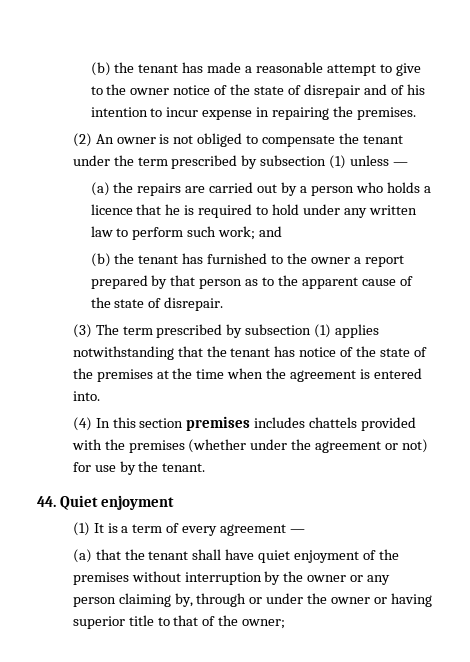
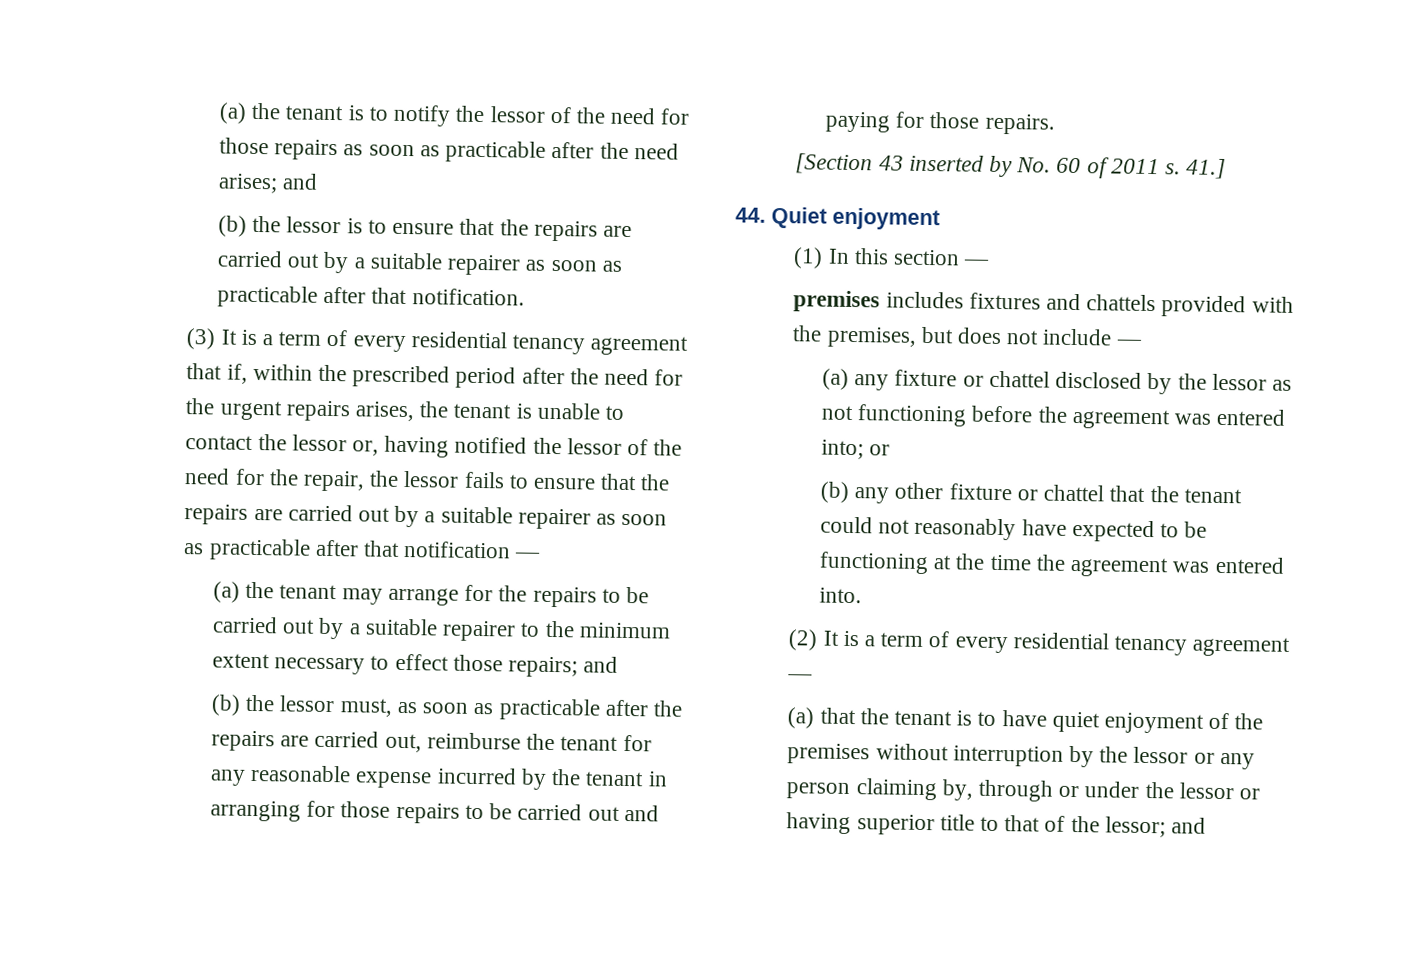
[90,62,421,76] [90,84,425,98] [90,106,416,120] [72,133,403,147] [72,155,408,169] [90,182,431,196] [90,204,417,218] [90,226,283,240] [90,253,404,267] [90,275,413,289] [90,297,224,311] [72,324,380,338] [72,346,427,360] [72,368,422,382] [72,391,100,401] [72,416,417,431] [71,439,428,453] [72,461,206,475] [37,495,174,510] [72,522,218,536] (b) the tenant has made a reasonable attempt to give to the owner notice of the state of disrepair and of his intention to incur expense in repairing the premises. // (2) An owner is not obliged to compensate the tenant under the term prescribed by subsection (1) unless — // (a) the repairs are carried out by a person who holds a licence that he is required to hold under any written law to perform such work; and // (b) the tenant has furnished to the owner a report prepared by that person as to the apparent cause of the state of disrepair. // (3) The term prescribed by subsection (1) applies notwithstanding that the tenant has notice of the state of the premises at the time when the agreement is entered into. // (4) In this section premises includes chattels provided with the premises (whether under the agreement or not) for use by the tenant. // 44. Quiet enjoyment // (1) It is a term of every -> [219,102,690,127] [219,137,679,163] [218,173,319,194] [218,215,632,242] [217,250,622,276] [217,285,525,308] [186,328,689,356] [186,363,684,389] [185,398,625,422] [185,434,683,458] [184,468,671,492] [184,504,668,530] [183,538,542,561] [213,581,649,608] [212,616,671,642] [212,653,619,678] [211,694,683,721] [211,730,652,753] [210,764,668,790] [210,800,659,824] [825,111,1055,135] [795,153,1227,180] [735,206,940,231] [793,247,990,269] [793,290,1294,318] [792,325,1142,348] [822,368,1292,395] [821,404,1286,430] [821,439,891,460] [820,481,1242,504] [820,516,1208,543] [819,551,1285,578] [819,587,863,604] [788,629,1188,656] (a) the tenant is to notify the lessor of the need for those repairs as soon as practicable after the need arises; and // (b) the lessor is to ensure that the repairs are carried out by a suitable repairer as soon as practicable after that notification. // (3) It is a term of every residential tenancy agreement that if, within the prescribed period after the need for the urgent repairs arises, the tenant is unable to contact the lessor or, having notified the lessor of the need for the repair, the lessor fails to ensure that the repairs are carried out by a suitable repairer as soon as practicable after that notification — // (a) the tenant may arrange for the repairs to be carried out by a suitable repairer to the minimum extent necessary to effect those repairs; and // (b) the lessor must, as soon as practicable after the repairs are carried out, reimburse the tenant for any reasonable expense incurred by the tenant in arranging for those repairs to be carried out and paying for those repairs. // [Section 43 inserted by No. 60 of 2011 s. 41.] // 44. Quiet enjoyment // (1) In this section — // premises includes fixtures and chattels provided with the premises, but does not include — // (a) any fixture or chattel disclosed by the lessor as not functioning before the agreement was entered into; or // (b) any other fixture or chattel that the tenant could not reasonably have expected to be functioning at the time the agreement was entered into. // (2) It is a term of every residential tenancy
[192,549,222,560] shall -> [956,710,997,726] is to
[307,575,347,582] owner -> [1133,746,1189,764] lessor
[331,597,371,604] owner -> [1178,782,1234,800] lessor
[242,619,286,629] owner; -> [1104,816,1207,838] lessor; and

